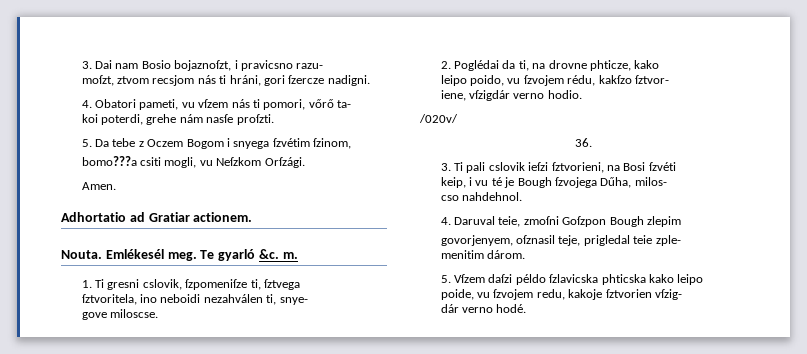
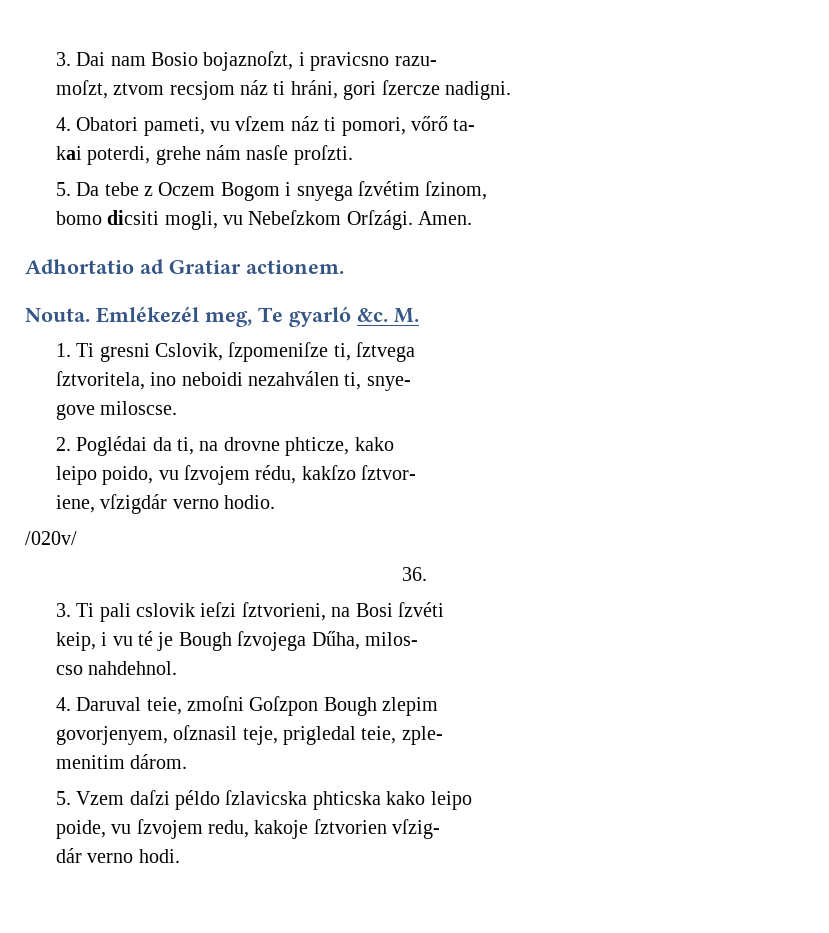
[197,75,216,84] nás -> [239,80,268,95] náz
[231,99,250,108] nás -> [290,116,319,131] náz
[81,114,98,123] koi -> [55,146,82,160] kai
[81,156,162,166] bomo???a csiti -> [55,210,160,225] bomo dicsiti
[216,157,262,166] Neſzkom -> [248,210,342,225] Nebeſzkom
(305, 162) // -> (413, 220) none
[105,249,197,261] Emlékesél meg. -> [96,306,252,327] Emlékezél meg,
[282,252,298,259] m. -> [394,308,419,323] M.
[142,279,182,290] cslovik, -> [154,343,223,361] Cslovik,
[633,235,653,244] teie -> [361,726,397,744] teie,
[454,274,486,283] Vſzem -> [76,791,125,805] Vzem
[496,304,527,313] hodé. -> [138,849,180,863] hodi.

